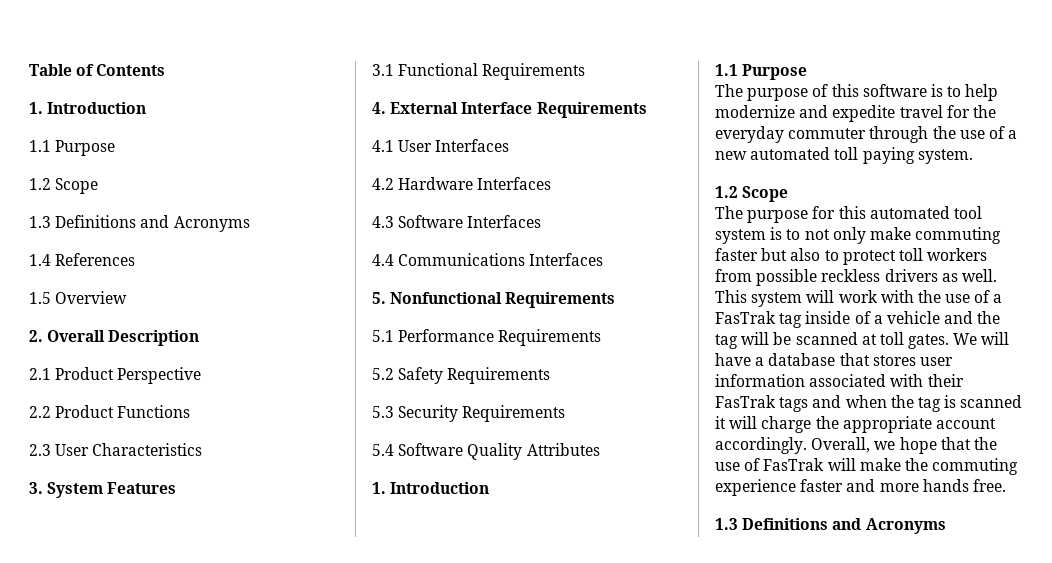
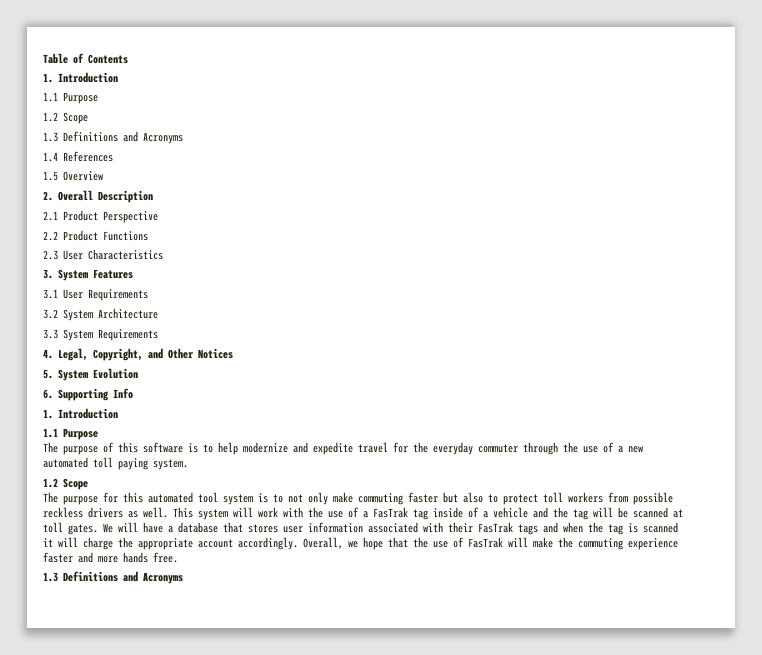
[398,63,586,80] [372,102,647,118] [372,139,510,152] [372,177,552,190] [372,215,542,228] [372,253,604,266] [372,292,616,308] [372,329,602,346] [372,367,551,384] [372,405,566,422] [372,443,600,460] Functional Requirements // 4. External Interface Requirements // 4.1 User Interfaces // 4.2 Hardware Interfaces // 4.3 Software Interfaces // 4.4 Communications Interfaces // 5. Nonfunctional Requirements // 5.1 Performance Requirements // 5.2 Safety Requirements // 5.3 Security Requirements // 5.4 Software Quality Attributes -> [63,289,148,301] [43,308,158,321] [43,329,158,341] [43,348,233,361] [43,368,138,381] [43,388,133,401] User Requirements // 3.2 System Architecture // 3.3 System Requirements // 4. Legal, Copyright, and Other Notices // 5. System Evolution // 6. Supporting Info

